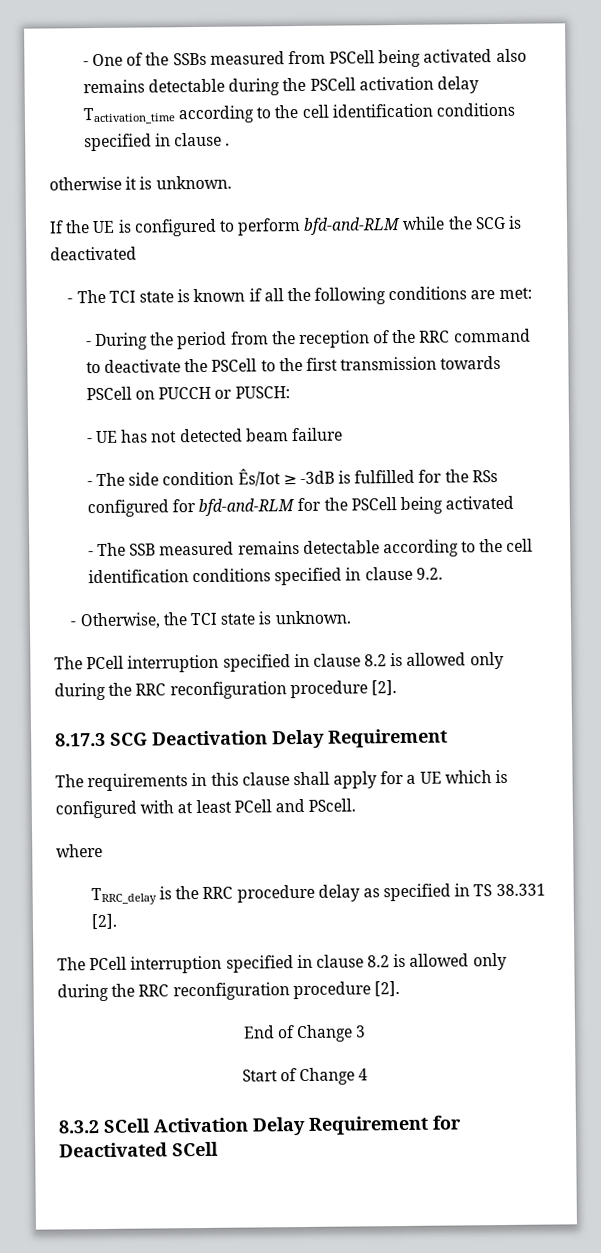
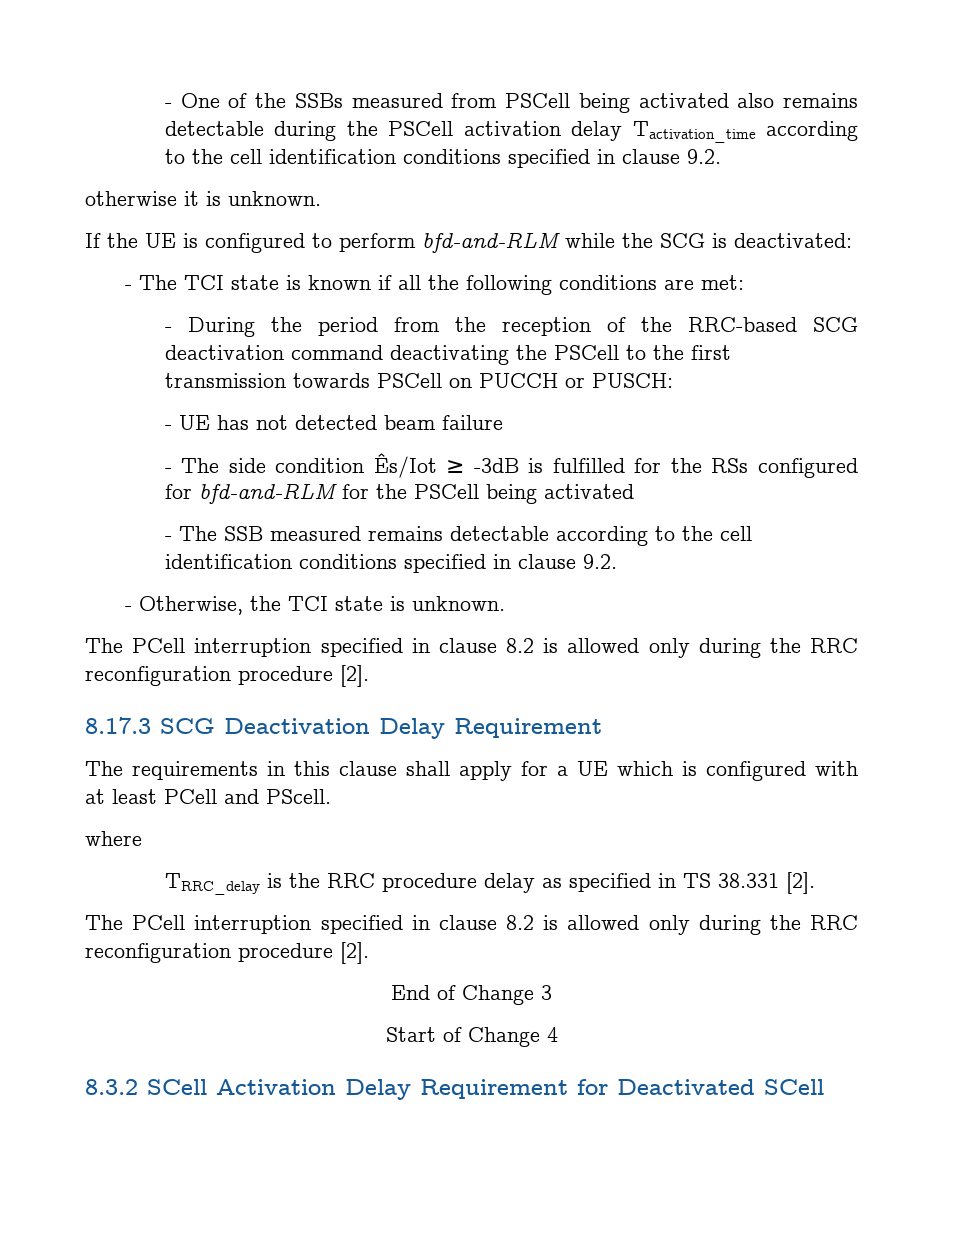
[225,142,231,146] . -> [686,149,721,164] 9.2.
[50,246,137,261] deactivated -> [734,233,852,248] deactivated:
[419,328,531,343] [85,359,181,374] RRC command to deactivate -> [687,317,858,332] [164,345,509,365] RRC-based SCG deactivation command deactivating

